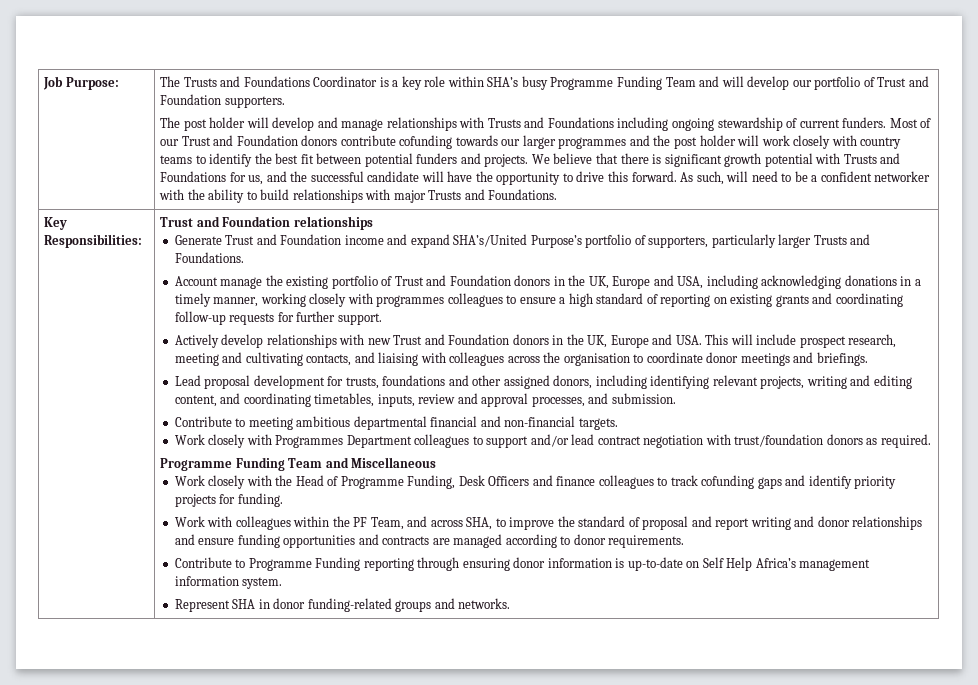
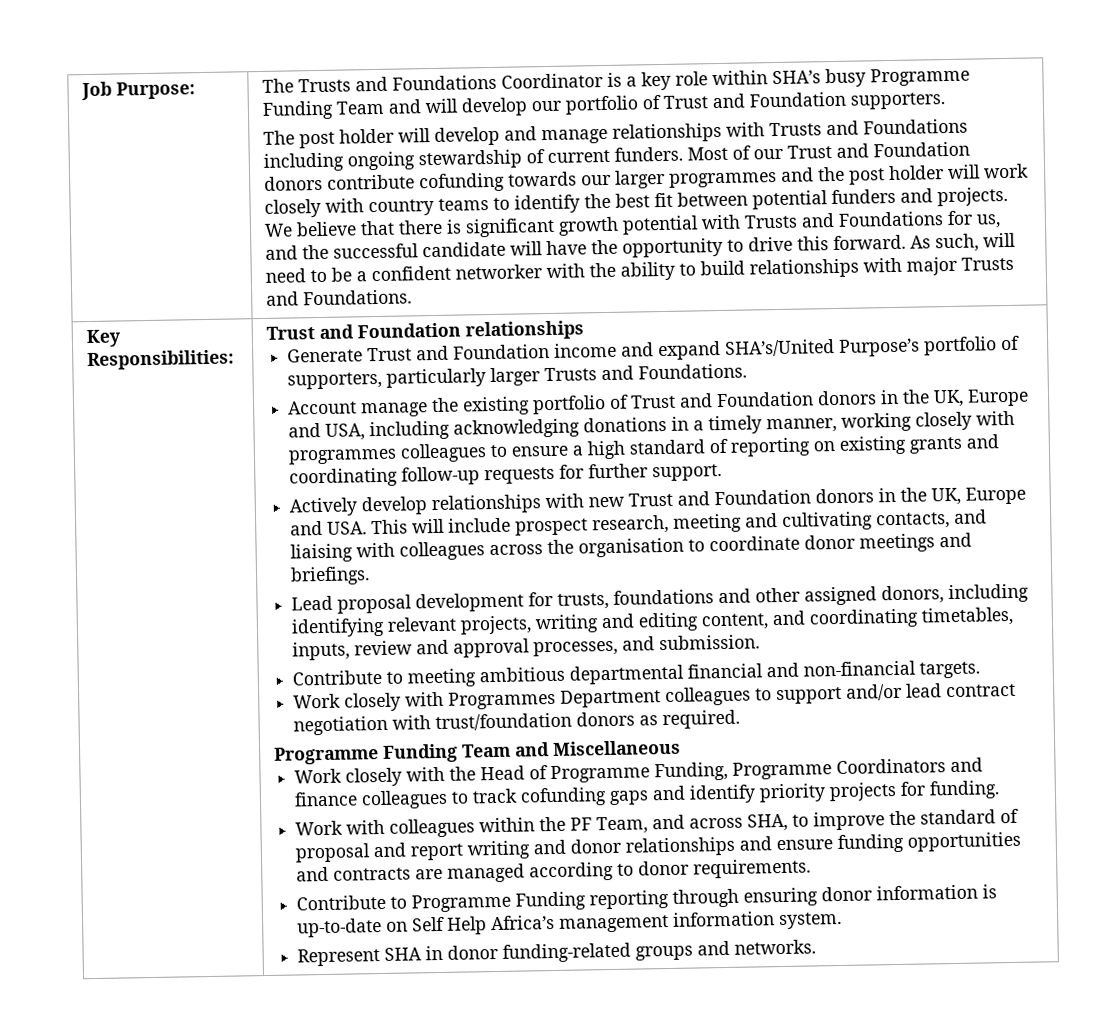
[458,475,530,486] Desk Officers -> [731,758,946,780] Programme Coordinators

